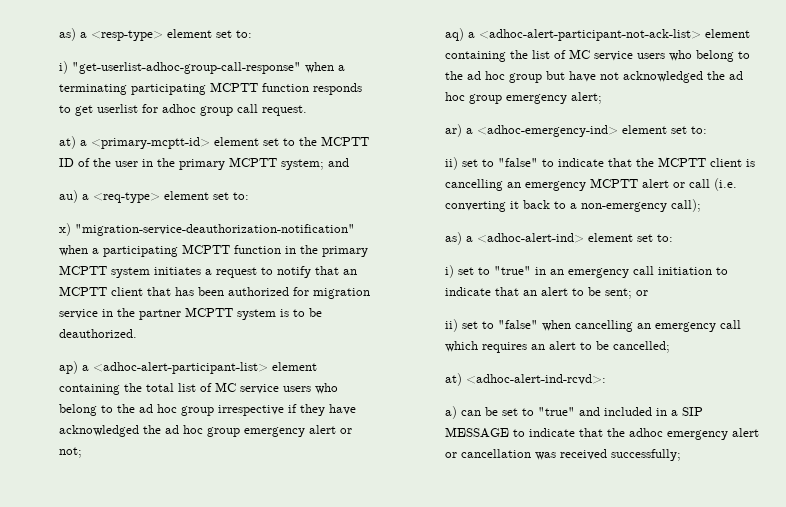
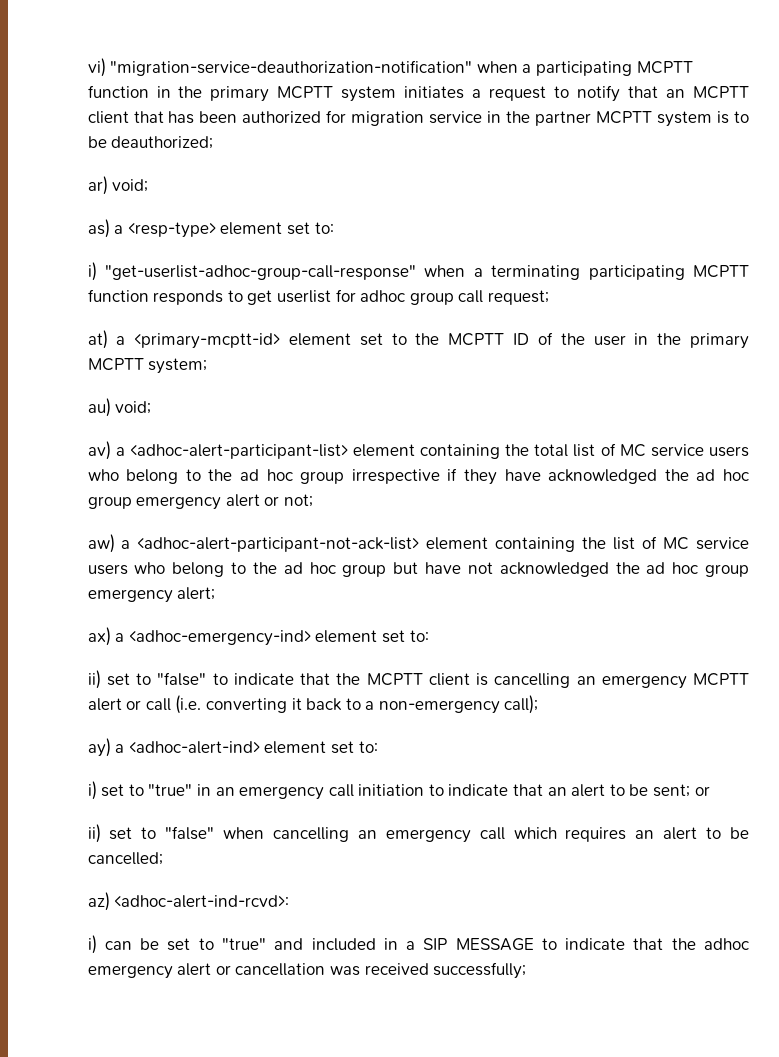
[58,28,252,41] [58,61,345,74] [58,82,362,95] [58,104,307,116] [58,136,369,149] [58,157,349,170] [58,190,249,203] [58,223,71,236] as) a <resp-type> element set to: // i) "get-userlist-adhoc-group-call-response" when a terminating participating MCPTT function responds to get userlist for adhoc group call request. // at) a <primary-mcptt-id> element set to the MCPTT ID of the user in the primary MCPTT system; and // au) a <req-type> element set to: // x) -> [87,58,106,77] vi)
[58,329,137,338] [58,361,78,374] deauthorized. // ap) -> [111,136,214,149] [87,176,149,195] [87,219,334,238] [87,262,749,281] [87,289,549,305] [87,330,750,349] [87,358,208,374] [87,398,152,417] [87,441,111,460] deauthorized; // ar) void; // as) a <resp-type> element set to: // i) "get-userlist-adhoc-group-call-response" when a terminating participating MCPTT function responds to get userlist for adhoc group call request; // at) a <primary-mcptt-id> element set to the MCPTT ID of the user in the primary MCPTT system; // au) void; // av)
[444,28,464,41] aq) -> [87,534,115,553] aw)
[444,124,462,137] ar) -> [87,627,111,646] ax)
[444,232,462,245] as) -> [87,738,111,757] ay)
[444,373,462,386] at) -> [87,892,110,911] az)
[444,406,457,419] a) -> [87,935,97,954] i)

